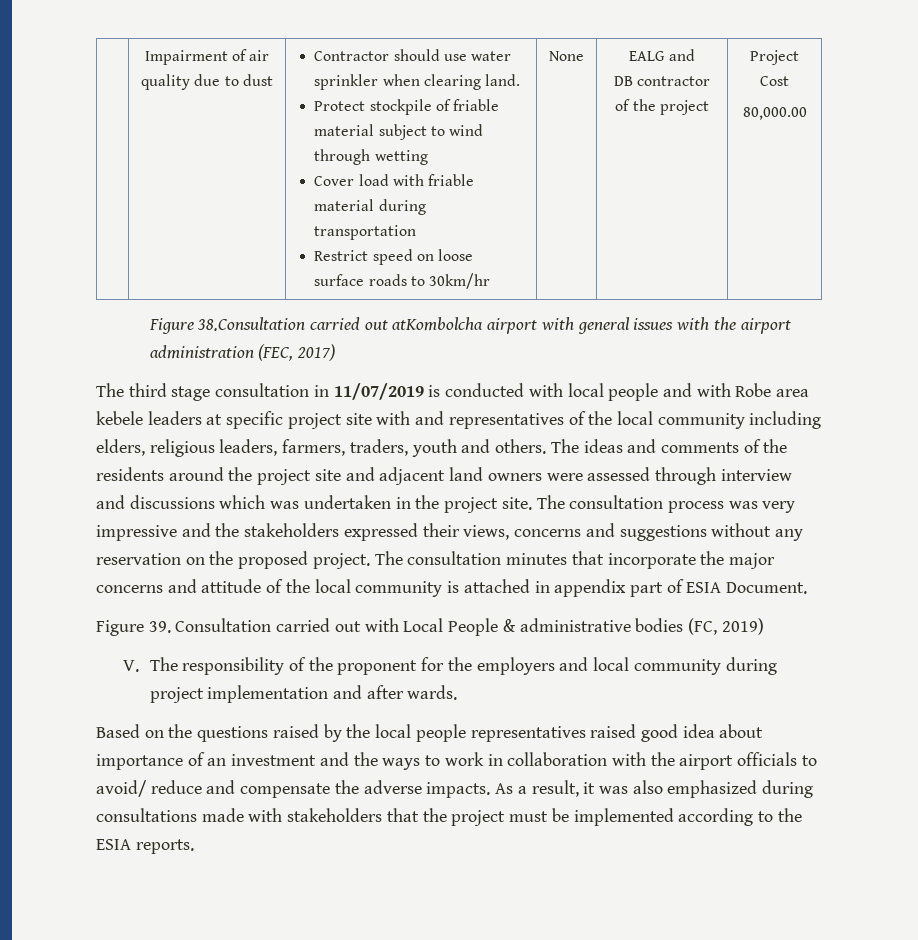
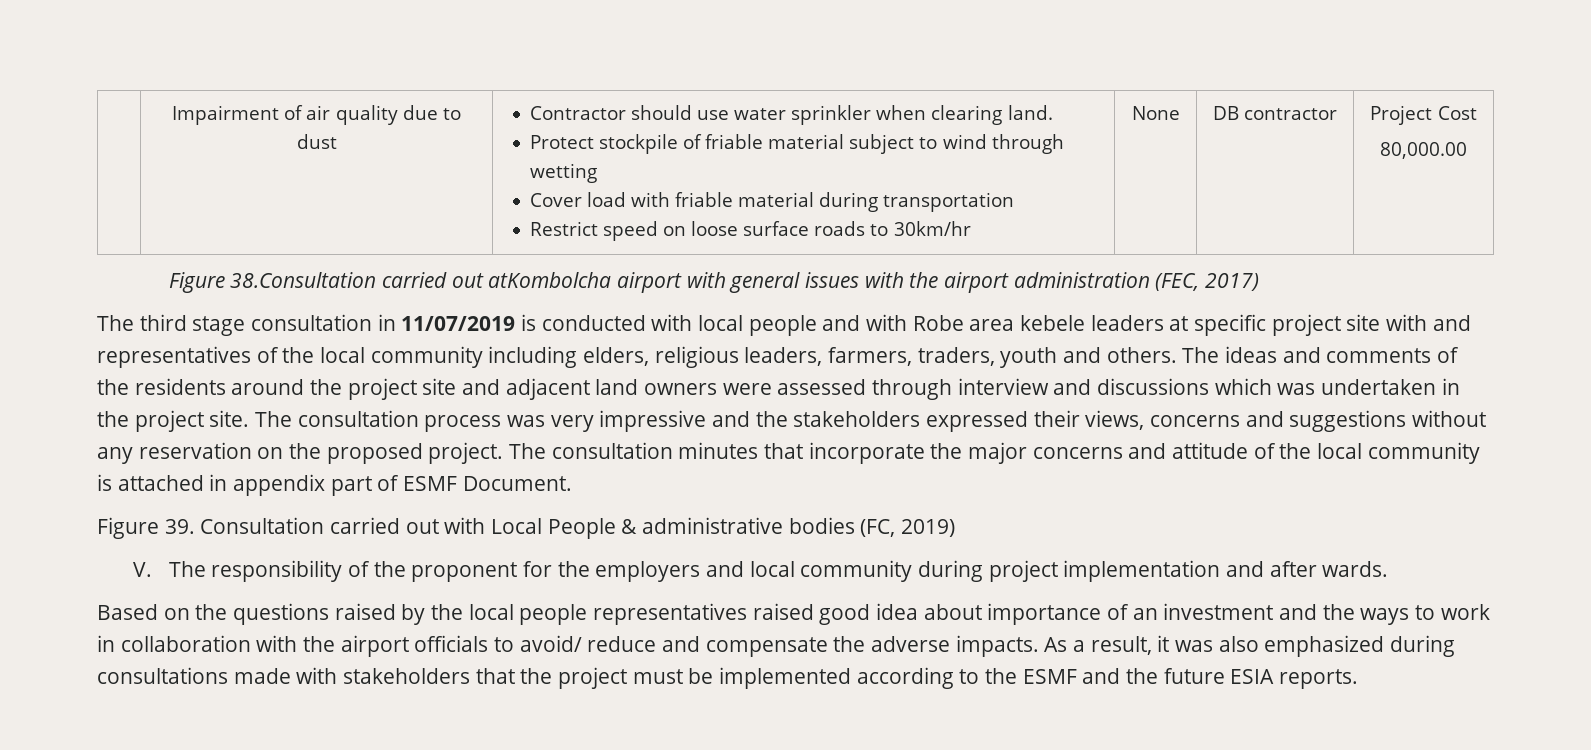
[629,49,695,61] EALG and // -> (1180, 113) none
[615,99,709,115] of the project -> (1338, 114) none
[686,582,722,593] ESIA -> [403,476,458,491] ESMF
(802, 815) none -> [1022,668,1225,684] ESMF and the future

